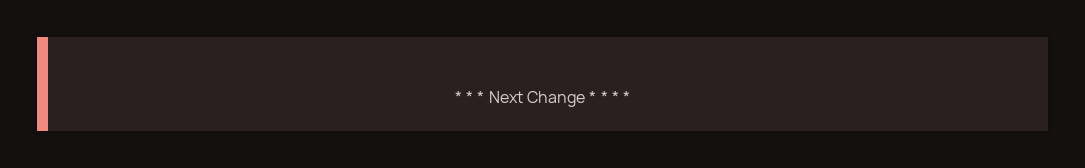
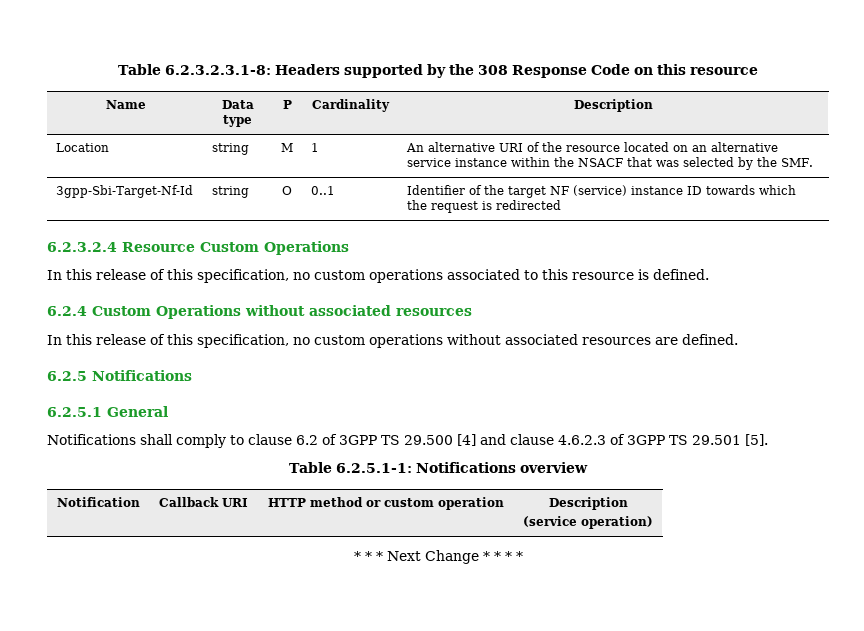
(454, 97) none -> [118,64,758,78] [105,100,146,109] [221,100,254,109] [222,115,252,127] [282,100,292,109] [312,99,390,112] [574,99,653,112] [56,143,110,152] [212,143,250,155] [281,143,293,152] [311,143,320,152] [406,142,779,152] [407,157,814,170] [56,185,194,198] [212,186,250,198] [282,186,292,195] [311,186,336,195] [407,185,797,198] [407,200,562,213] [47,241,349,255] [47,269,709,283] [47,305,472,319] [47,334,738,348] [47,370,192,381] [47,406,168,417] [47,434,768,448] [289,462,588,473] [57,497,140,507] [159,497,248,507] [267,497,504,510] [548,497,628,510] [523,516,653,529] Table 6.2.3.2.3.1-8: Headers supported by the 308 Response Code on this resource // Name | Data type | P | Cardinality | Description // Location | string | M | 1 | An alternative URI of the resource located on an alternative service instance within the NSACF that was selected by the SMF. // 3gpp-Sbi-Target-Nf-Id | string | O | 0..1 | Identifier of the target NF (service) instance ID towards which the request is redirected // 6.2.3.2.4 Resource Custom Operations // In this release of this specification, no custom operations associated to this resource is defined. // 6.2.4 Custom Operations without associated resources // In this release of this specification, no custom operations without associated resources are defined. // 6.2.5 Notifications // 6.2.5.1 General // Notifications shall comply to clause 6.2 of 3GPP TS 29.500 [4] and clause 4.6.2.3 of 3GPP TS 29.501 [5]. // Table 6.2.5.1-1: Notifications overview // Notification | Callback URI | HTTP method or custom operation | Description // (service operation) //

